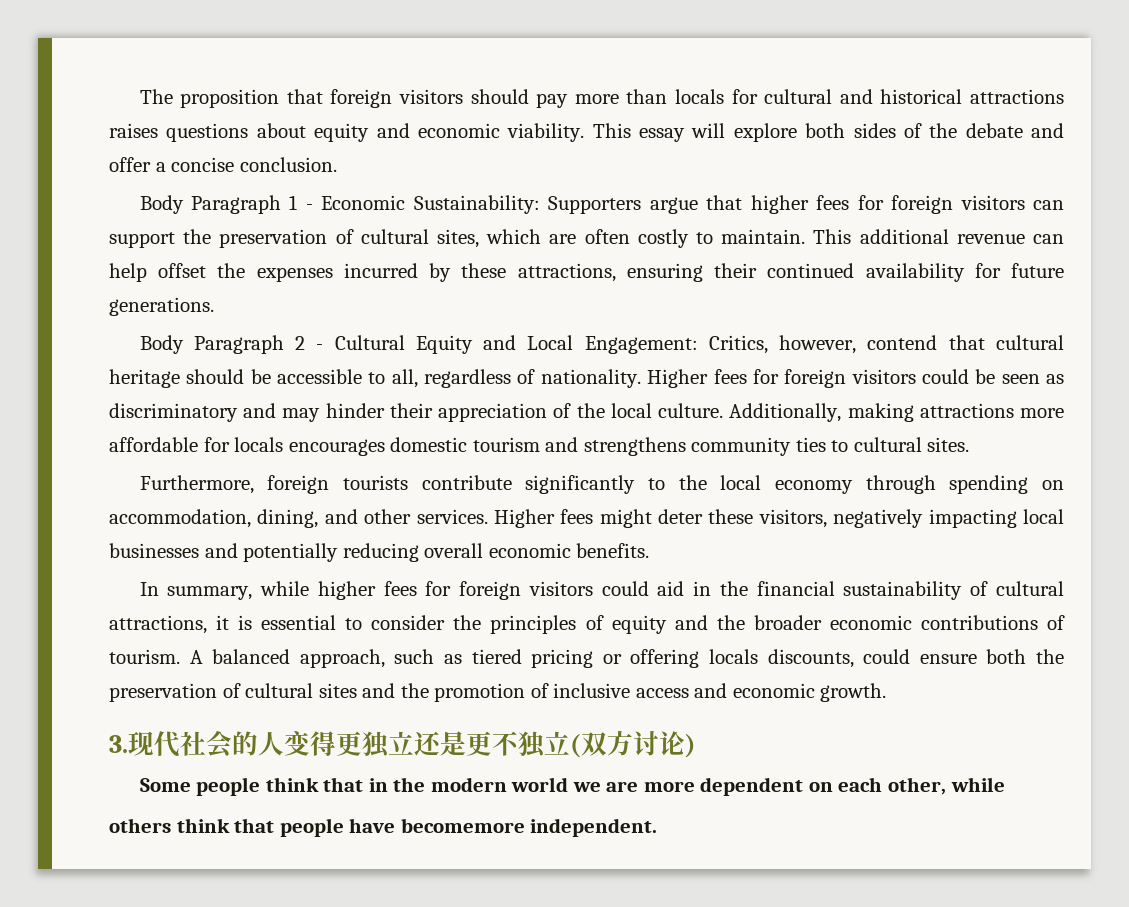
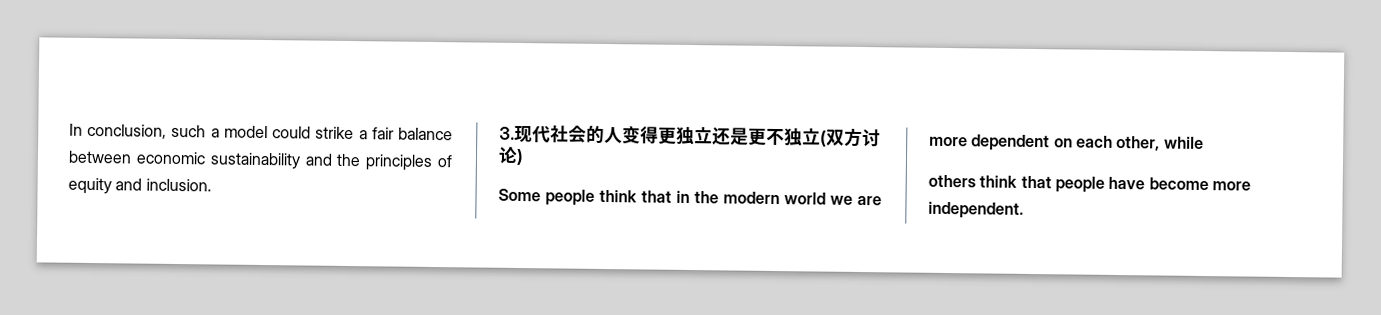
[139,89,1064,108] [109,123,1064,142] [109,157,337,172] [139,195,1065,214] [109,229,1065,248] [109,263,1065,282] [109,297,214,316] [139,335,1064,354] [109,369,1065,388] [109,403,1065,422] [109,437,970,456] [139,475,1065,494] [109,509,1064,528] [109,543,650,562] [139,581,1064,600] [109,615,446,634] The proposition that foreign visitors should pay more than locals for cultural and historical attractions raises questions about equity and economic viability. This essay will explore both sides of the debate and offer a concise conclusion. // Body Paragraph 1 - Economic Sustainability: Supporters argue that higher fees for foreign visitors can support the preservation of cultural sites, which are often costly to maintain. This additional revenue can help offset the expenses incurred by these attractions, ensuring their continued availability for future generations. // Body Paragraph 2 - Cultural Equity and Local Engagement: Critics, however, contend that cultural heritage should be accessible to all, regardless of nationality. Higher fees for foreign visitors could be seen as discriminatory and may hinder their appreciation of the local culture. Additionally, making attractions more affordable for locals encourages domestic tourism and strengthens community ties to cultural sites. // Furthermore, foreign tourists contribute significantly to the local economy through spending on accommodation, dining, and other services. Higher fees might deter these visitors, negatively impacting local businesses and potentially reducing overall economic benefits. // In summary, while higher fees for foreign visitors could aid in the financial sustainability of cultural attractions, it is essential to consider -> [69,123,454,141] [68,150,333,170] In conclusion, such a model could strike a fair balance between economic sustainability and
[716,615,1066,630] [109,649,1065,668] [109,683,887,702] the broader economic contributions of tourism. A balanced approach, such as tiered pricing or offering locals discounts, could ensure both the preservation of cultural sites and the promotion of inclusive access and economic growth. -> [145,178,212,192] inclusion.
[400,818,525,833] becomemore -> [1148,177,1251,191] become more

